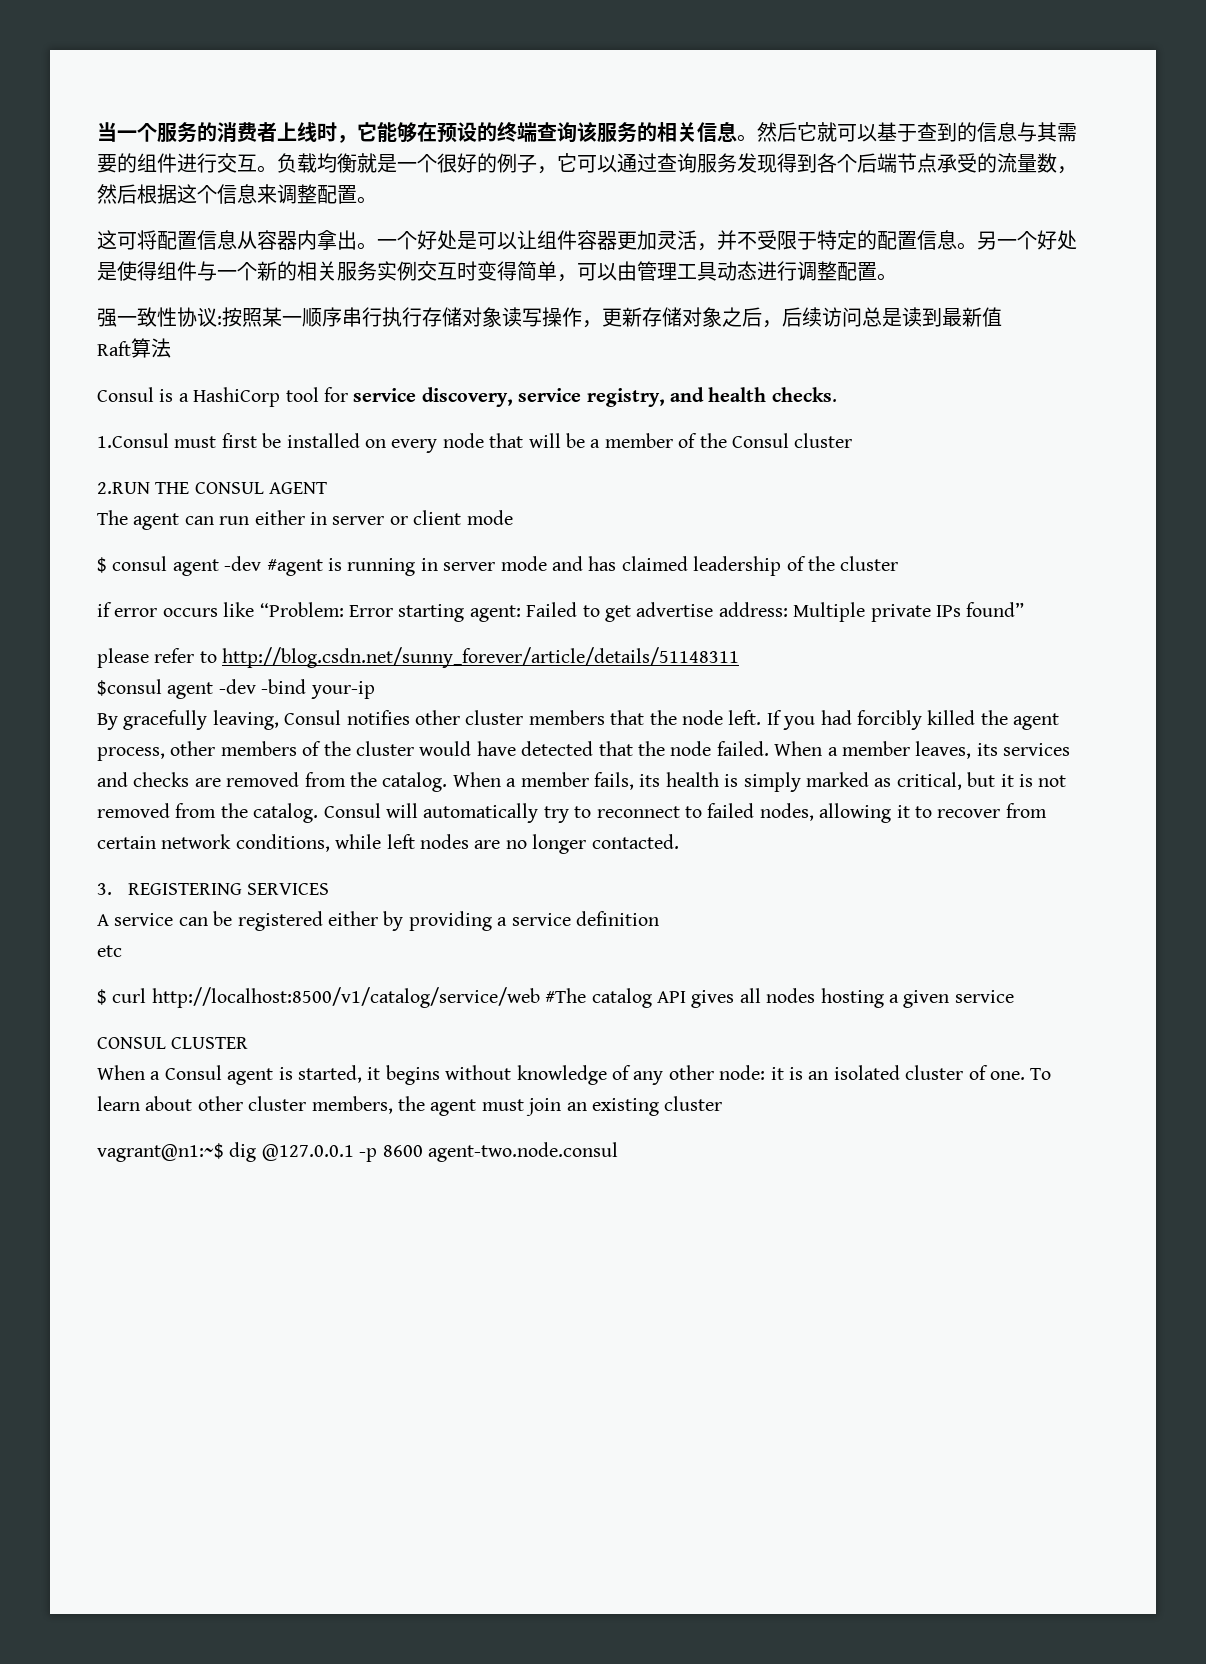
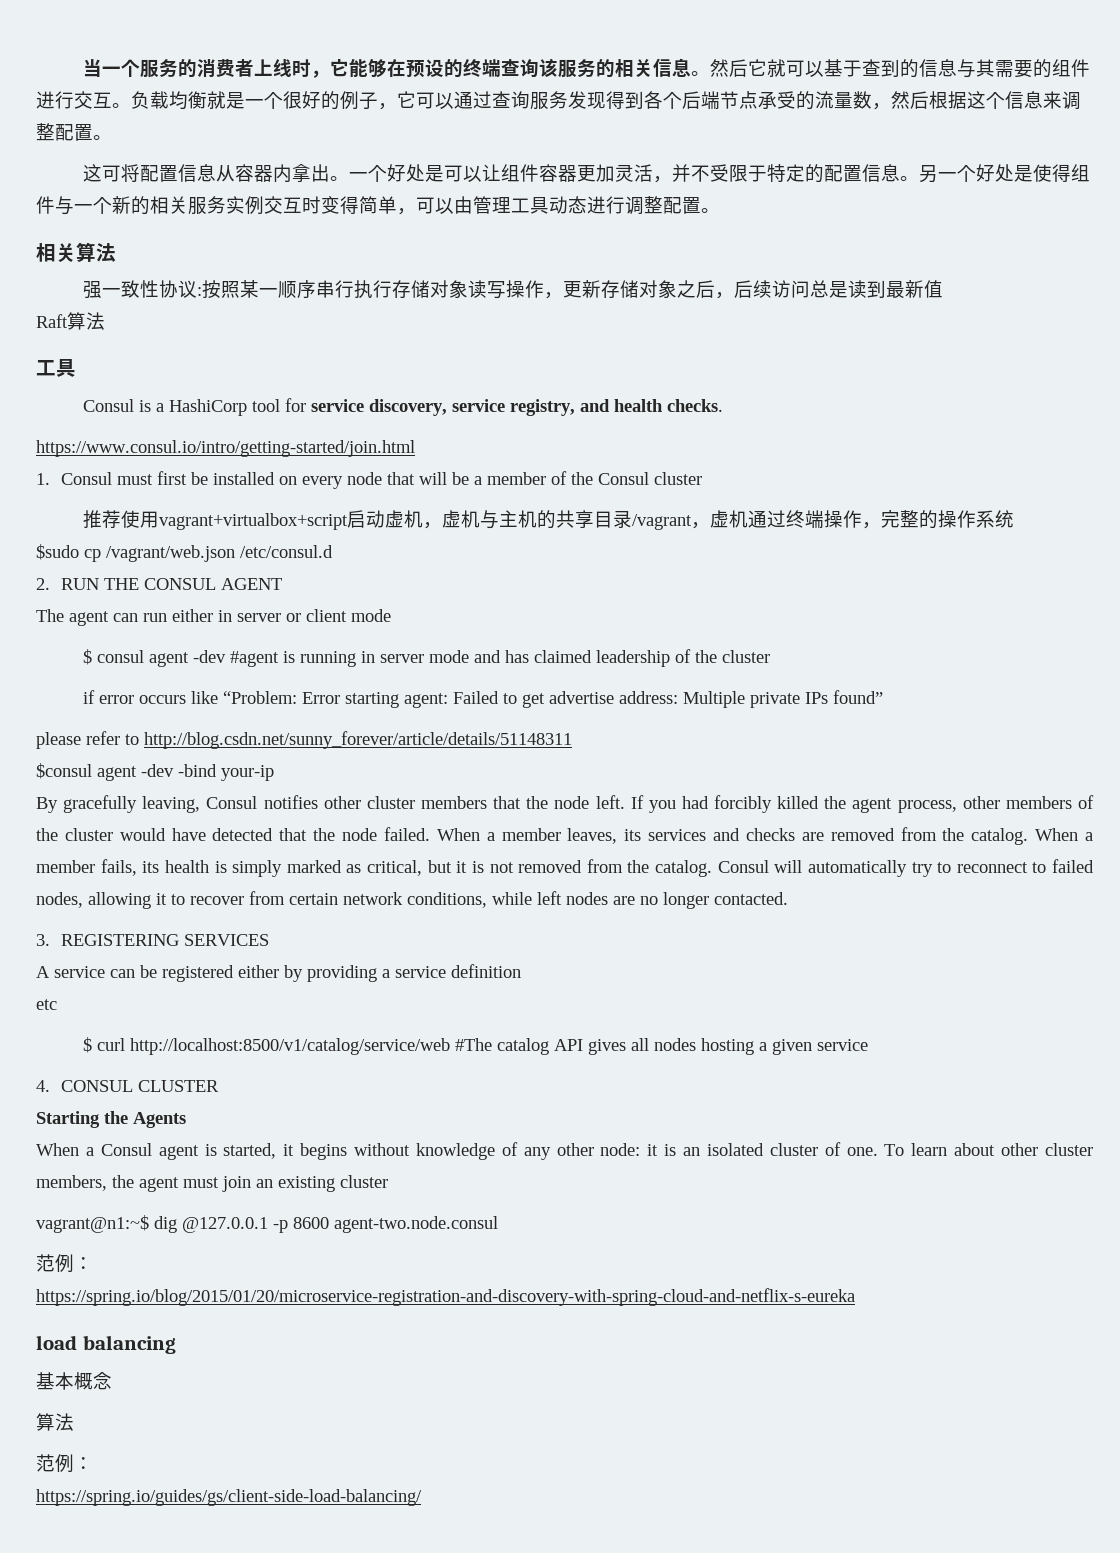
(897, 277) none -> [36,242,116,262] // 相关算法
(171, 348) none -> [36,359,76,377] // 工具
[97,433,169,448] 1.Consul -> [36,440,415,457] [36,472,113,485] https://www.consul.io/intro/getting-started/join.html // 1. Consul
[97,482,150,494] 2.RUN -> [82,510,1014,530] [36,544,333,562] [36,578,100,590] 推荐使用vagrant+virtualbox+script启动虚机，虚机与主机的共享目录/vagrant，虚机通过终端操作，完整的操作系统 // $sudo cp /vagrant/web.json /etc/consul.d // 2. RUN
(1014, 996) none -> [36,1080,50,1092] 4.
(249, 1043) none -> [36,1111,186,1128] // Starting the Agents
(618, 1152) none -> [36,1254,93,1273] [36,1288,855,1306] [36,1335,176,1354] [36,1372,112,1390] [36,1413,74,1431] [36,1454,93,1473] [36,1489,422,1506] // 范例： // https://spring.io/blog/2015/01/20/microservice-registration-and-discovery-with-spring-cloud-and-netflix-s-eureka // load balancing // 基本概念 // 算法 // 范例： // https://spring.io/guides/gs/client-side-load-balancing/

